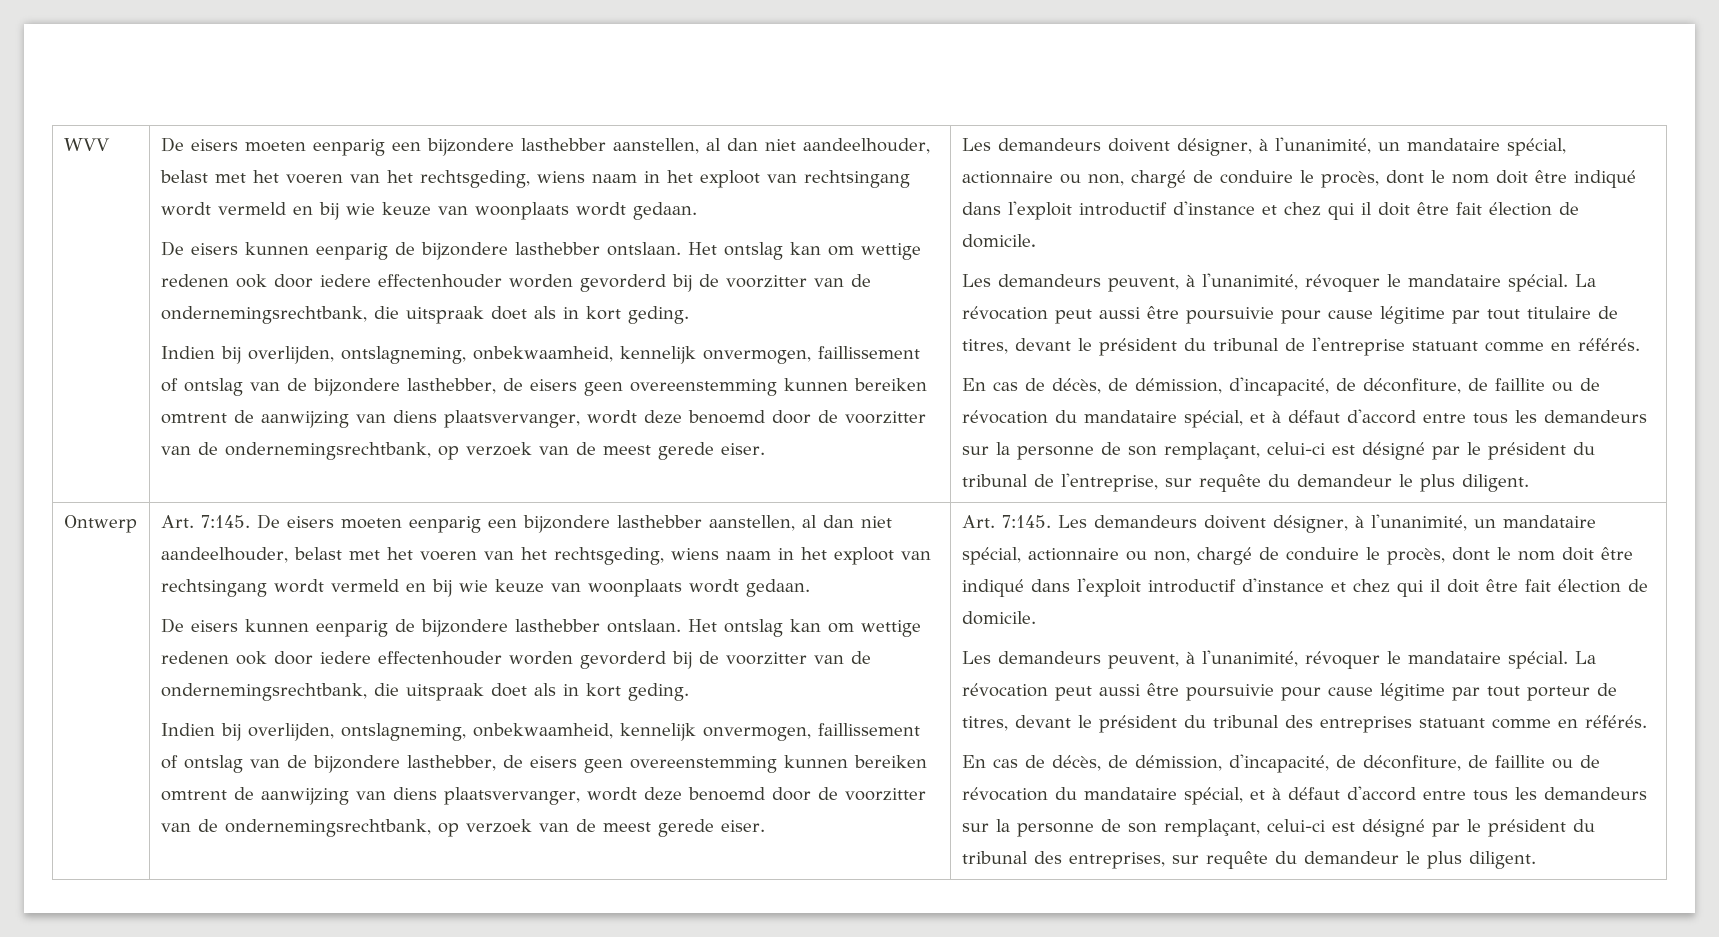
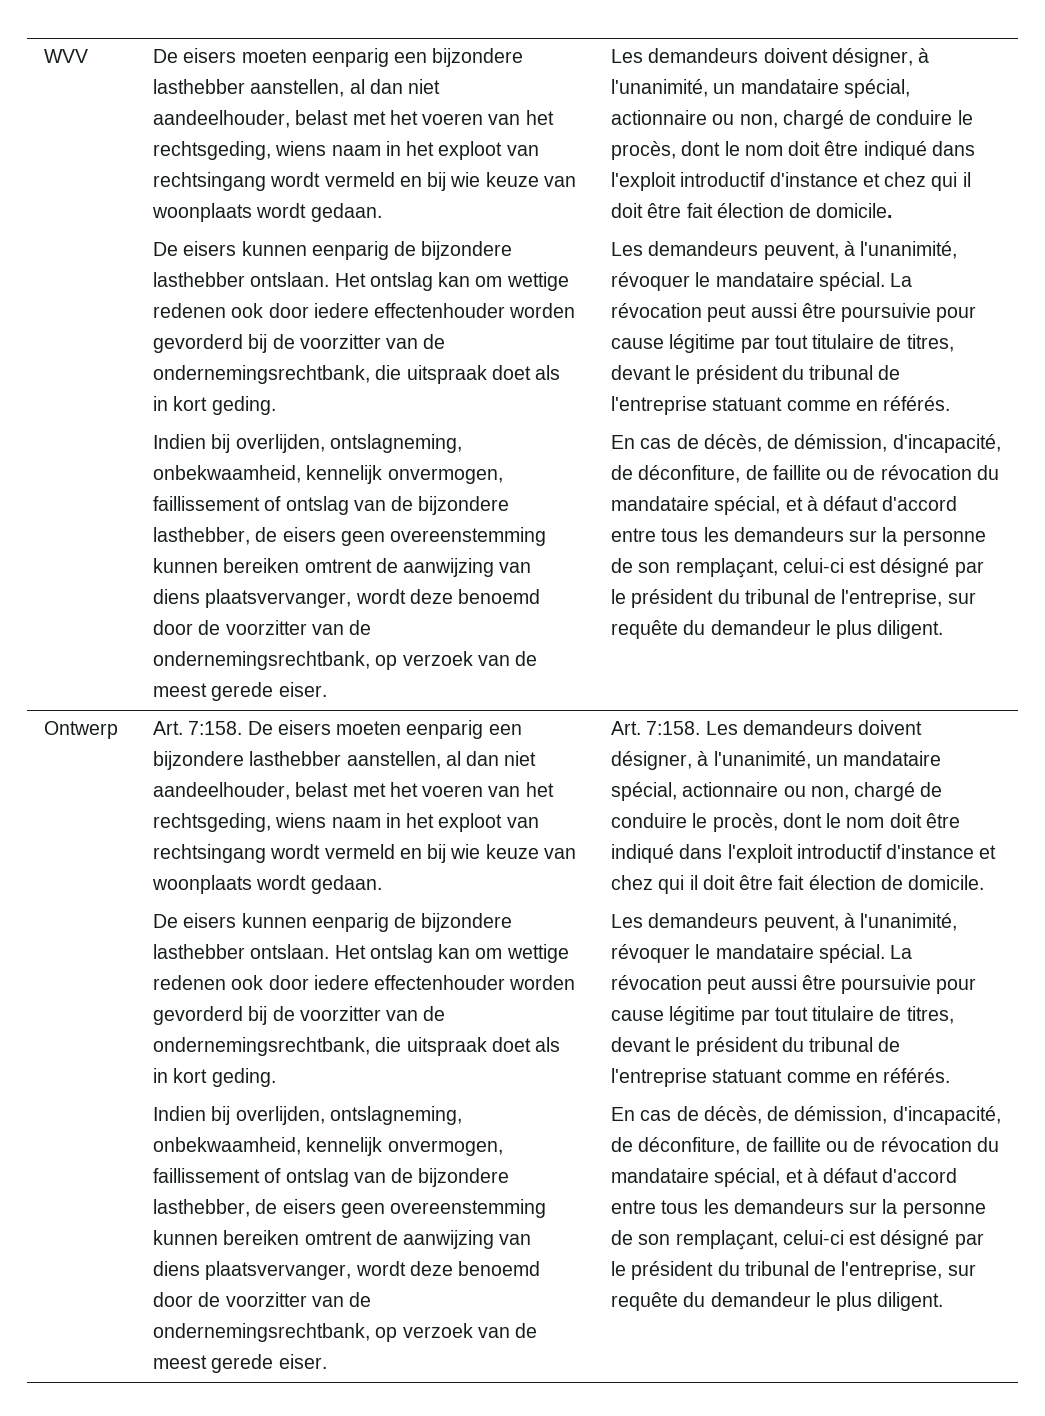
[200,515,250,528] 7:145. -> [188,721,243,735] 7:158.
[1001,515,1051,528] 7:145. -> [646,721,701,735] 7:158.
[1526,683,1617,701] [961,715,1412,733] porteur de titres, devant le président du tribunal des entreprises -> [812,1006,954,1024] [611,1037,901,1056] [611,1068,708,1087] titulaire de titres, devant le président du tribunal de l'entreprise
[1033,851,1165,869] des entreprises, -> [814,1261,943,1280] de l'entreprise,

